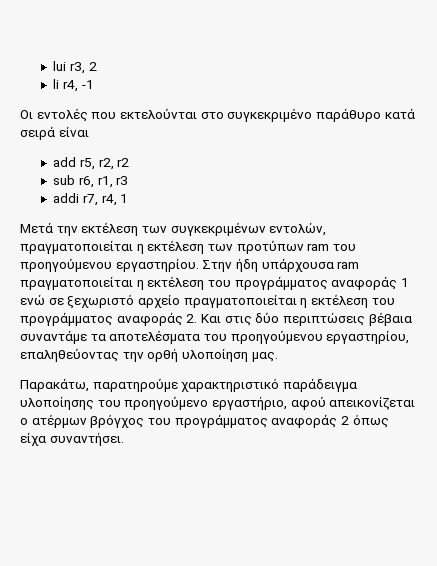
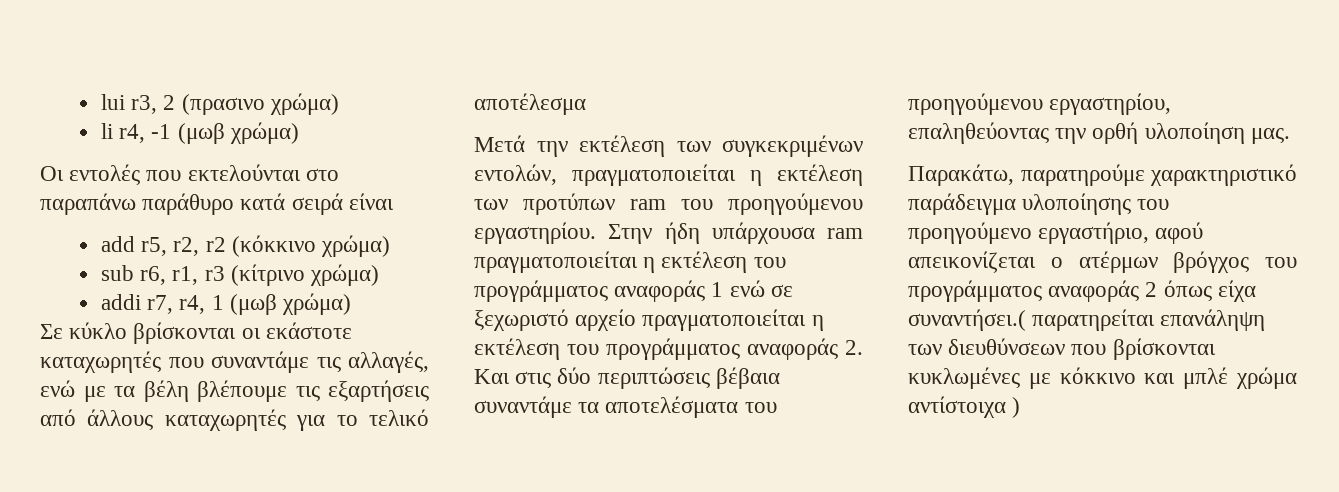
(97, 66) none -> [181,93,339,115] (πρασινο χρώμα)
(94, 84) none -> [177,122,299,144] (μωβ χρώμα)
[227,108,313,122] συγκεκριμένο -> [40,193,136,215] παραπάνω
(130, 162) none -> [231,235,391,257] (κόκκινο χρώμα)
(129, 180) none -> [230,264,380,286] (κίτρινο χρώμα)
(129, 198) none -> [229,293,352,315] [40,322,352,344] [40,351,429,373] [40,380,429,402] [40,409,429,431] [474,93,586,115] (μωβ χρώμα) // Σε κύκλο βρίσκονται οι εκάστοτε καταχωρητές που συναντάμε τις αλλαγές, ενώ με τα βέλη βλέπουμε τις εξαρτήσεις από άλλους καταχωρητές για το τελικό αποτέλεσμα
[49,432,124,446] συναντήσει. -> [908,309,1266,331] [908,338,1216,360] [908,367,1297,389] [908,396,1021,418] συναντήσει.( παρατηρείται επανάληψη των διευθύνσεων που βρίσκονται κυκλωμένες με κόκκινο και μπλέ χρώμα αντίστοιχα )

